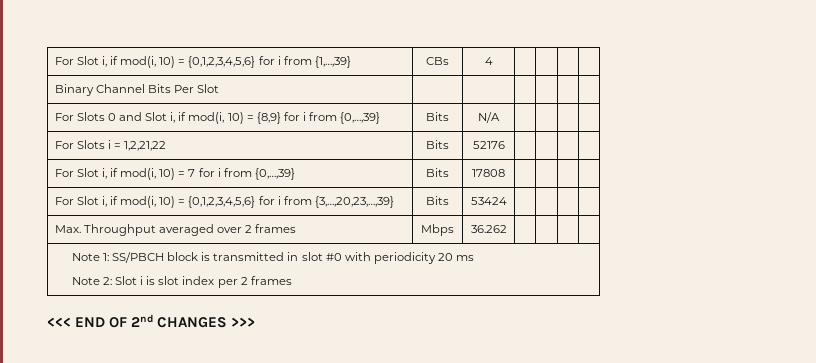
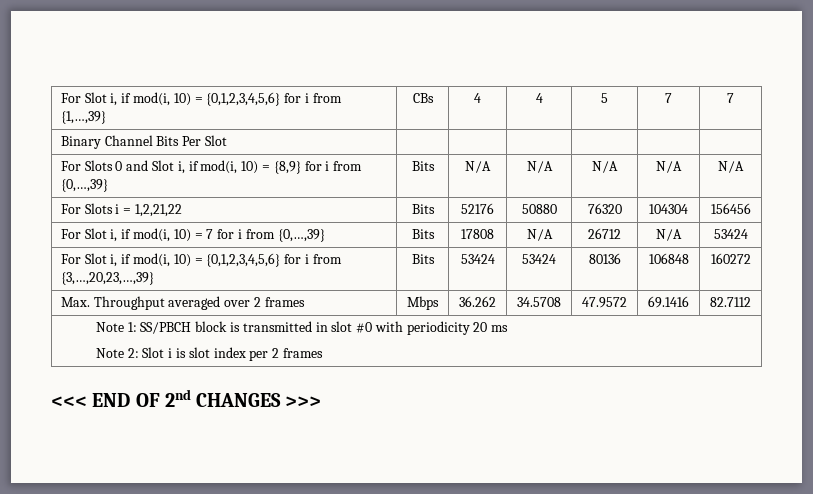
(493, 61) | | | -> [535,93,543,103] [601,93,608,103] [665,93,672,103] [727,93,734,103] 4 | 5 | 7 | 7
(500, 117) | | | -> [526,161,553,173] [592,161,618,173] [656,161,682,173] [718,161,744,173] N/A | N/A | N/A | N/A
(505, 145) | | | -> [521,204,557,214] [587,203,622,214] [649,204,688,214] [710,203,751,214] 50880 | 76320 | 104304 | 156456
(505, 173) | | | -> [526,229,553,241] [588,228,621,239] [656,229,682,241] [713,229,748,239] N/A | 26712 | N/A | 53424
(507, 201) | | | -> [522,254,556,264] [588,253,621,264] [648,253,689,264] [710,253,751,264] 53424 | 80136 | 106848 | 160272
(507, 229) | | | -> [517,297,561,307] [582,297,627,308] [648,296,689,308] [710,297,751,307] 34.5708 | 47.9572 | 69.1416 | 82.7112

